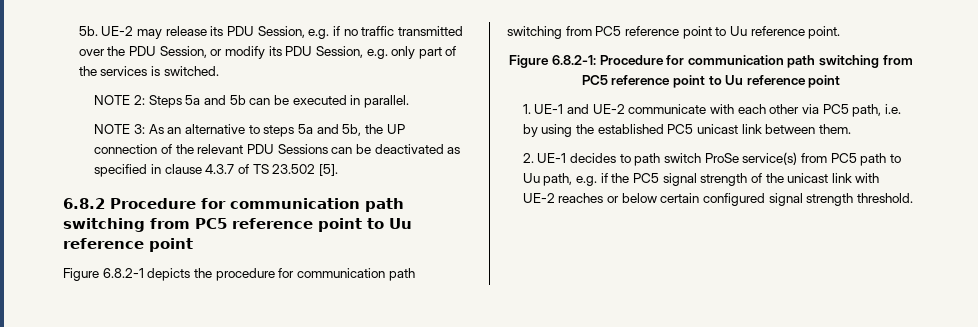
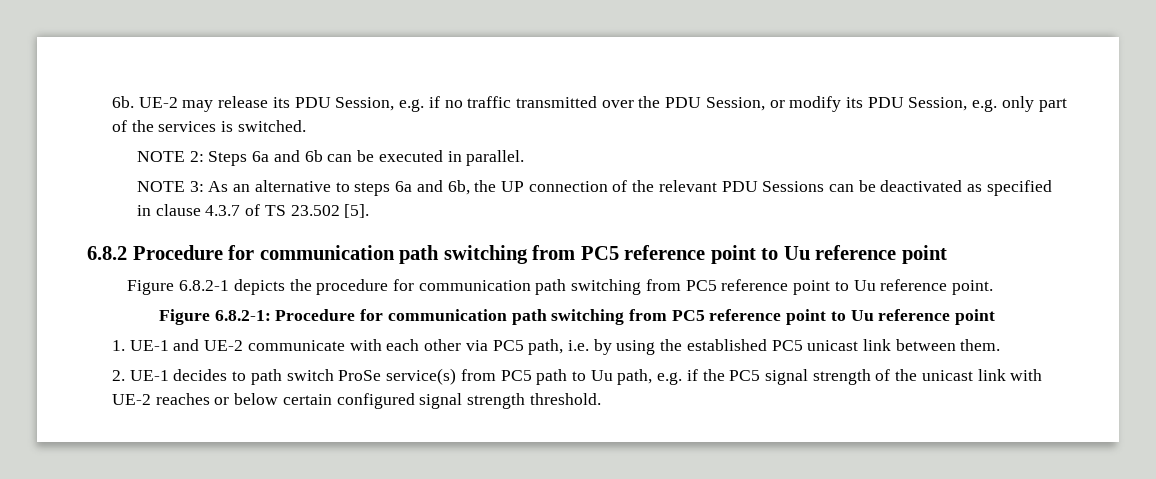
[78,26,98,36] 5b. -> [111,96,134,108] 6b.
[185,95,246,105] 5a and 5b -> [252,150,323,162] 6a and 6b
[298,124,362,136] 5a and 5b, -> [395,180,470,195] 6a and 6b,

